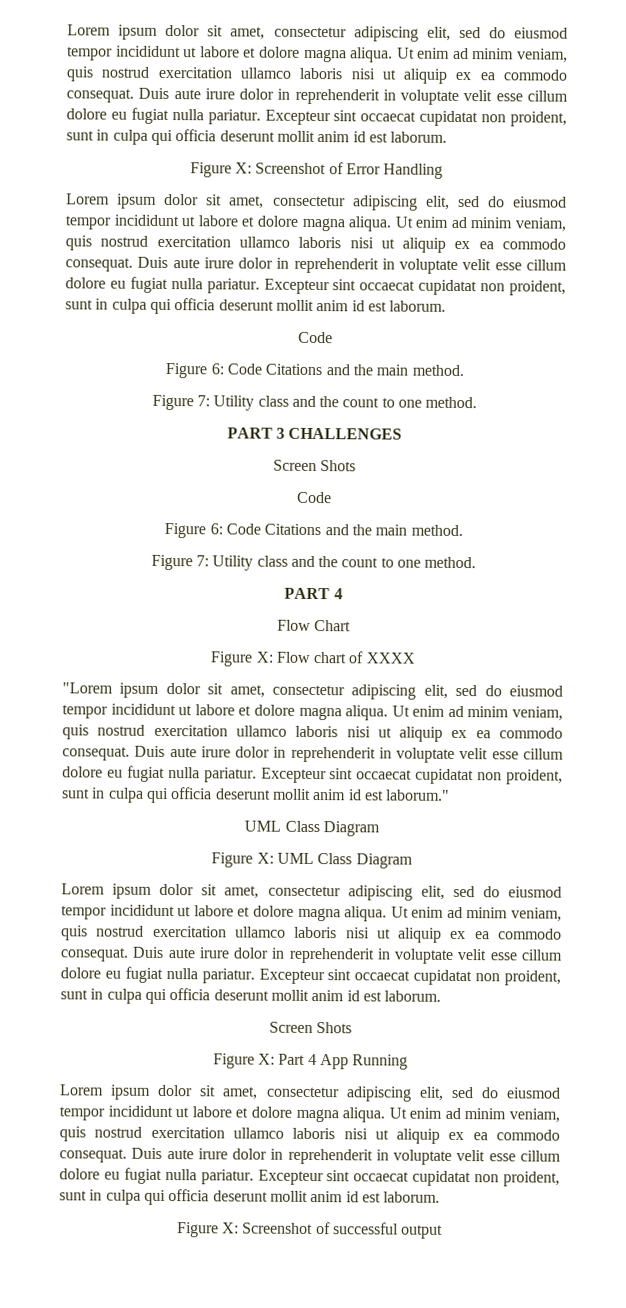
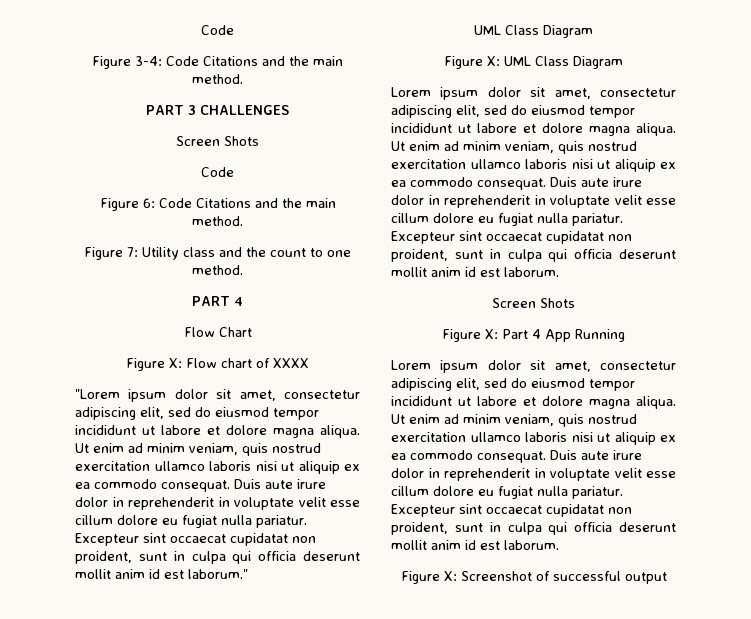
[67,24,569,42] [67,45,568,63] [66,66,568,84] [66,87,568,105] [66,107,567,127] [66,129,448,146] [189,162,444,179] [66,193,568,211] [65,214,566,232] [65,235,567,253] [65,256,567,274] [65,276,566,296] [65,298,447,315] [298,331,333,344] [165,362,464,379] [151,394,478,411] Lorem ipsum dolor sit amet, consectetur adipiscing elit, sed do eiusmod tempor incididunt ut labore et dolore magna aliqua. Ut enim ad minim veniam, quis nostrud exercitation ullamco laboris nisi ut aliquip ex ea commodo consequat. Duis aute irure dolor in reprehenderit in voluptate velit esse cillum dolore eu fugiat nulla pariatur. Excepteur sint occaecat cupidatat non proident, sunt in culpa qui officia deserunt mollit anim id est laborum. // Figure X: Screenshot of Error Handling // Lorem ipsum dolor sit amet, consectetur adipiscing elit, sed do eiusmod tempor incididunt ut labore et dolore magna aliqua. Ut enim ad minim veniam, quis nostrud exercitation ullamco laboris nisi ut aliquip ex ea commodo consequat. Duis aute irure dolor in reprehenderit in voluptate velit esse cillum dolore eu fugiat nulla pariatur. Excepteur sint occaecat cupidatat non proident, sunt in culpa qui officia deserunt mollit anim id est laborum. // Code // Figure 6: Code Citations and the main method. // Figure 7: Utility class and the count to one method. -> [201,25,234,35] [92,56,343,69] [192,74,243,84] Code // Figure 3-4: Code Citations and the main method.

